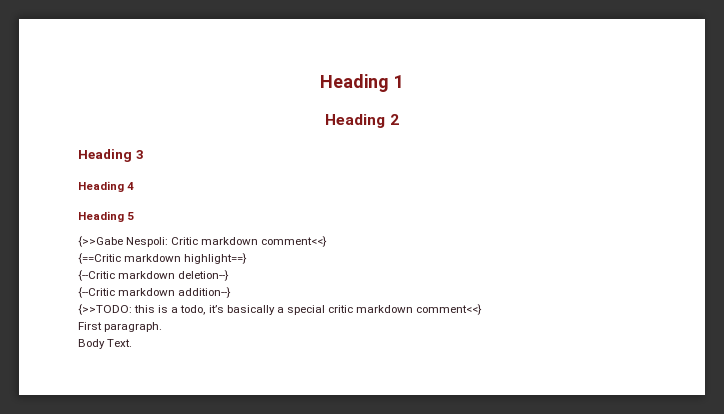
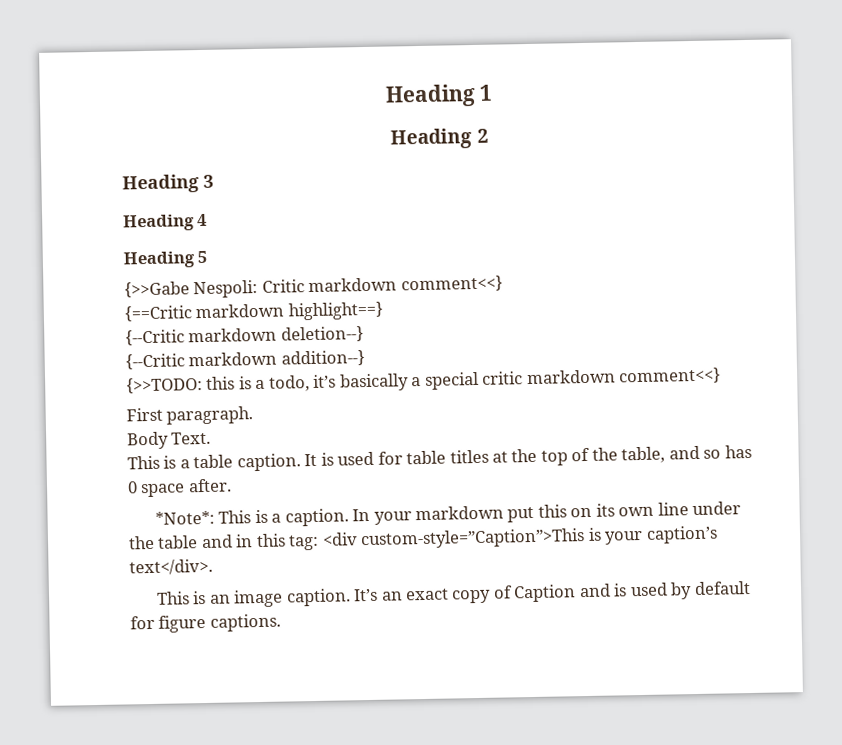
(133, 343) none -> [127,444,752,472] [127,478,232,498] [154,501,742,527] [128,525,718,551] [129,558,213,576] [155,581,751,608] [130,613,281,633] // This is a table caption. It is used for table titles at the top of the table, and so has 0 space after. // *Note*: This is a caption. In your markdown put this on its own line under the table and in this tag: <div custom-style=”Caption”>This is your caption’s text</div>. // This is an image caption. It’s an exact copy of Caption and is used by default for figure captions.

